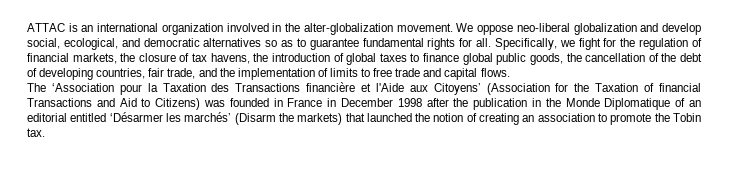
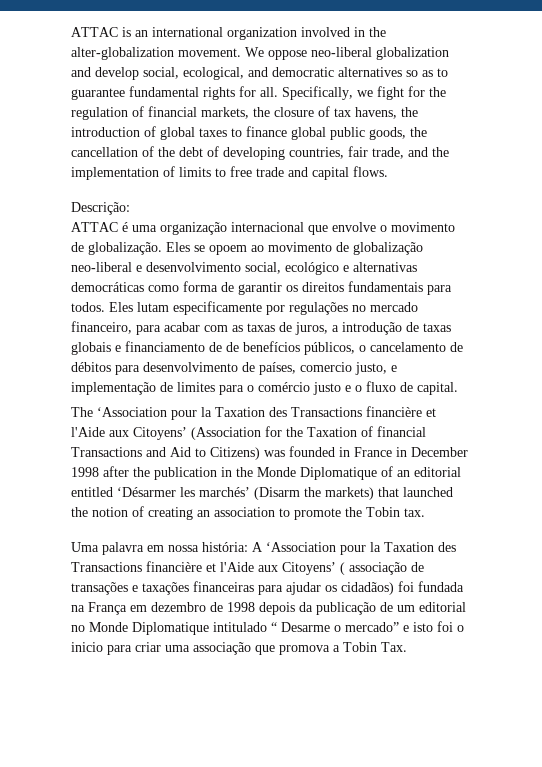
(510, 72) none -> [71,202,130,215] [71,222,455,235] [71,242,423,255] [71,262,417,275] [71,281,452,295] [71,301,418,315] [71,321,451,335] [71,341,463,355] [71,362,397,375] [71,381,458,395] // Descrição: // ATTAC é uma organização internacional que envolve o movimento de globalização. Eles se opoem ao movimento de globalização neo-liberal e desenvolvimento social, ecológico e alternativas democráticas como forma de garantir os direitos fundamentais para todos. Eles lutam especificamente por regulações no mercado financeiro, para acabar com as taxas de juros, a introdução de taxas globais e financiamento de de benefícios públicos, o cancelamento de débitos para desenvolvimento de países, comercio justo, e implementação de limites para o comércio justo e o fluxo de capital.
(45, 132) none -> [71,542,456,555] [71,561,424,575] [71,581,464,595] [71,602,466,615] [71,621,464,635] [71,642,407,655] // Uma palavra em nossa história: A ‘Association pour la Taxation des Transactions financière et l'Aide aux Citoyens’ ( associação de transações e taxações financeiras para ajudar os cidadãos) foi fundada na França em dezembro de 1998 depois da publicação de um editorial no Monde Diplomatique intitulado “ Desarme o mercado” e isto foi o inicio para criar uma associação que promova a Tobin Tax.

